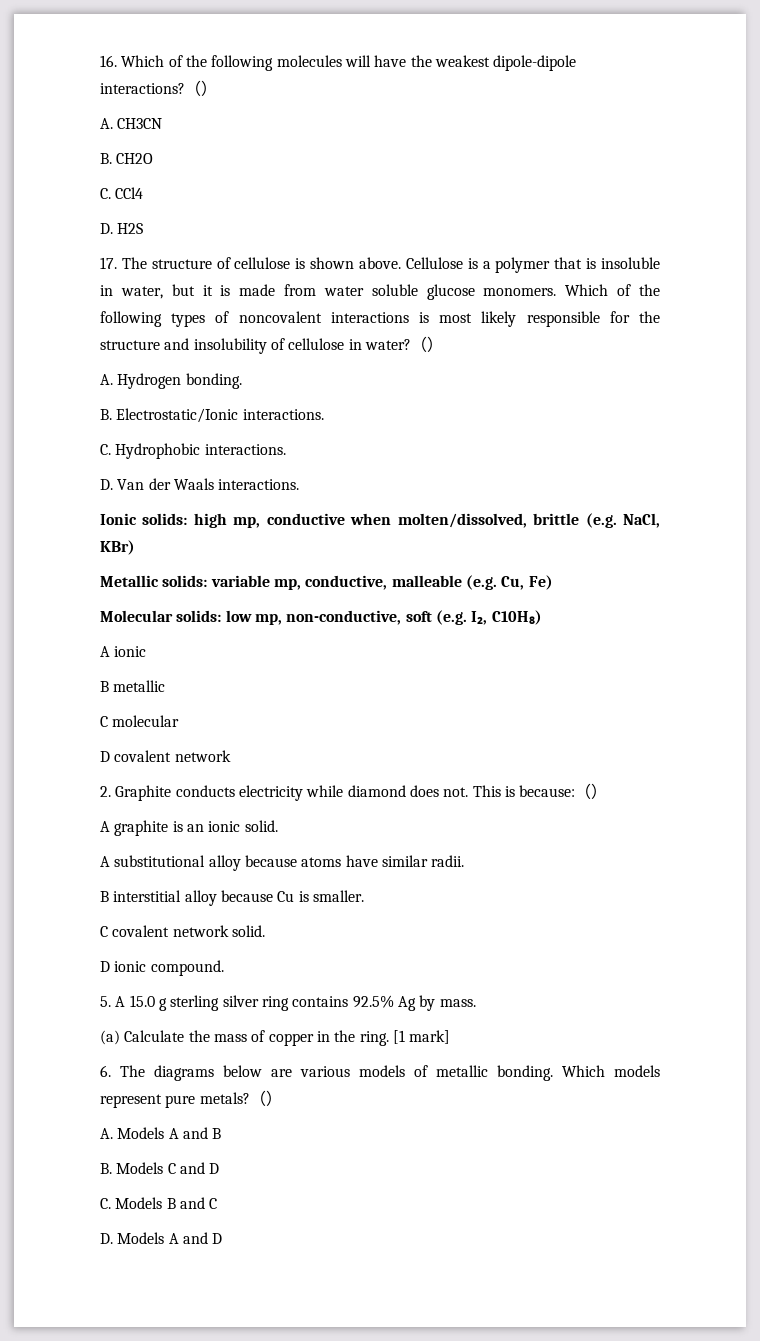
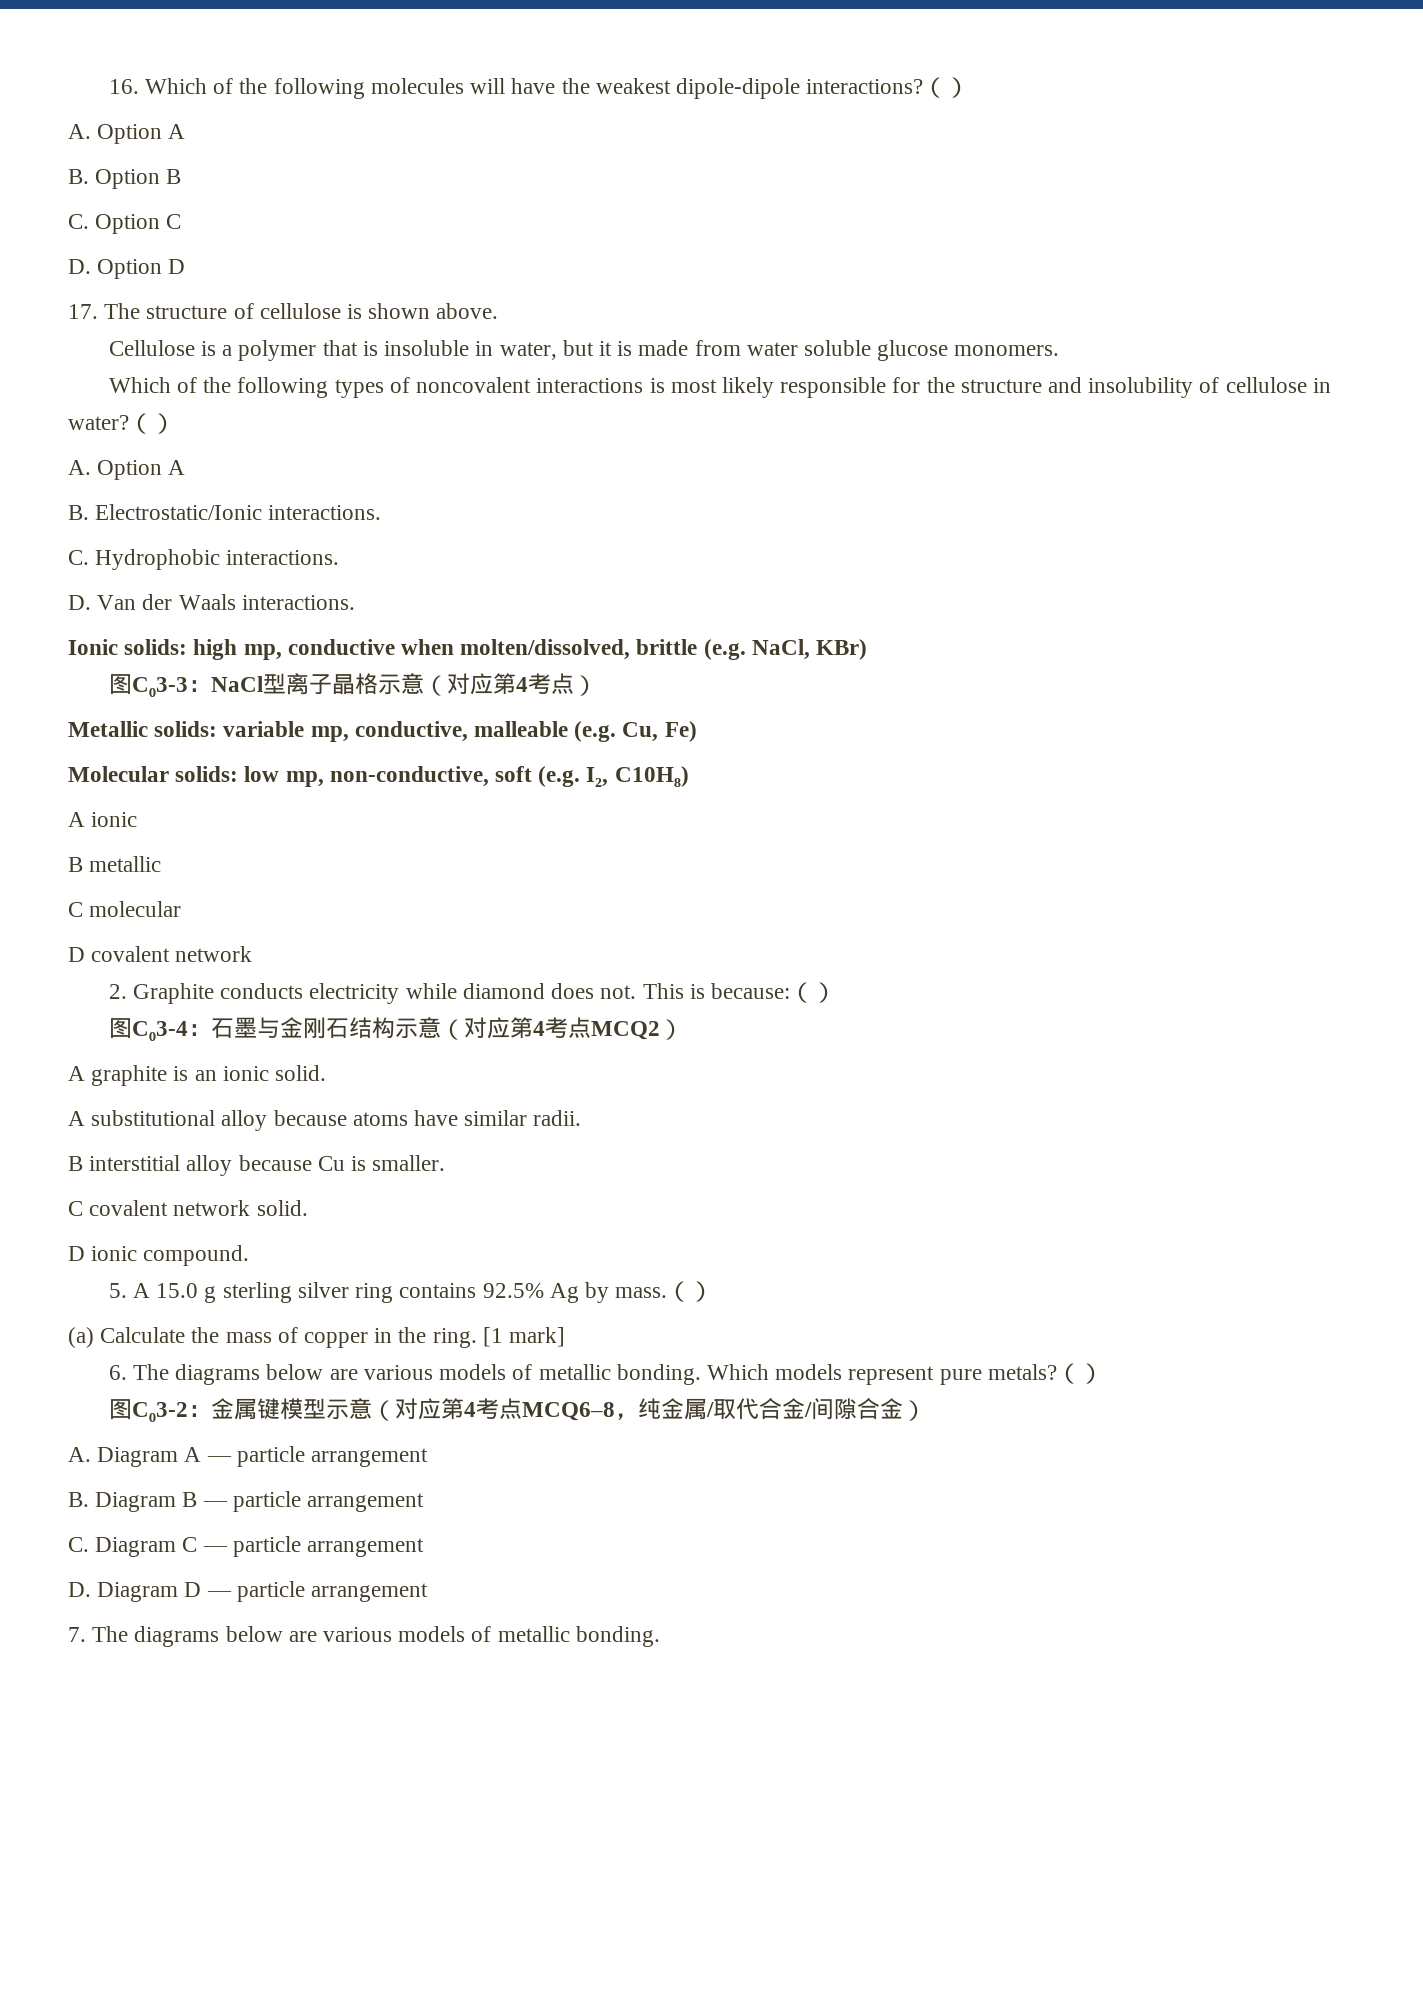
[117,118,163,129] [100,153,154,164] [100,187,144,199] [100,223,144,234] CH3CN // B. CH2O // C. CCl4 // D. H2S -> [97,124,186,144] [68,169,182,189] [68,214,182,234] [68,259,186,279] Option A // B. Option B // C. Option C // D. Option D
(401, 263) none -> (499, 311) //
(557, 292) none -> (1060, 350) //
[117,373,242,389] Hydrogen bonding. -> [97,460,186,480] Option A
(135, 547) none -> [108,673,597,697] // 图C₀3-3：NaCl型离子晶格示意（对应第4考点）
(608, 791) none -> [108,1017,683,1041] // 图C₀3-4：石墨与金刚石结构示意（对应第4考点MCQ2）
(476, 1003) none -> [667,1281,714,1302] （）
[100,1127,222,1139] [100,1162,220,1174] [100,1197,218,1209] [100,1232,223,1244] A. Models A and B // B. Models C and D // C. Models B and C // D. Models A and D -> [108,1398,926,1422] [68,1446,429,1467] [68,1491,425,1512] [68,1536,425,1557] [68,1581,429,1602] [68,1626,660,1647] 图C₀3-2：金属键模型示意（对应第4考点MCQ6–8，纯金属/取代合金/间隙合金） // A. Diagram A — particle arrangement // B. Diagram B — particle arrangement // C. Diagram C — particle arrangement // D. Diagram D — particle arrangement // 7. The diagrams below are various models of metallic bonding.

